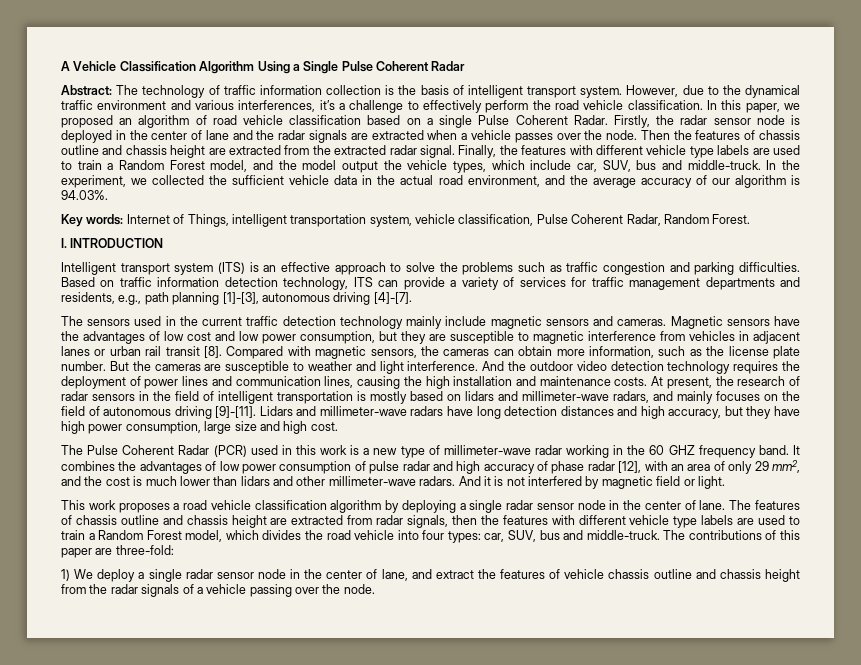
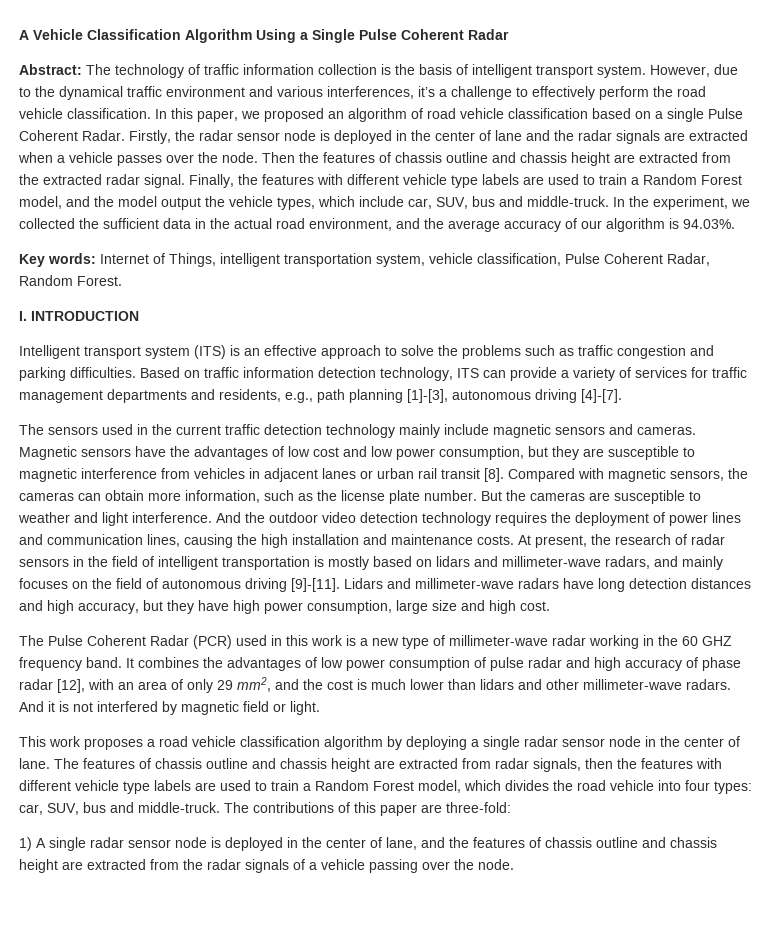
[289,175,330,185] vehicle -> (159, 223) none
[74,569,286,582] We deploy a single radar sensor node -> [36,837,283,851] A single radar sensor node is deployed
[435,569,801,582] extract the features of vehicle chassis outline and chassis height -> [449,837,717,848] [19,859,146,873] the features of chassis outline and chassis height are extracted

